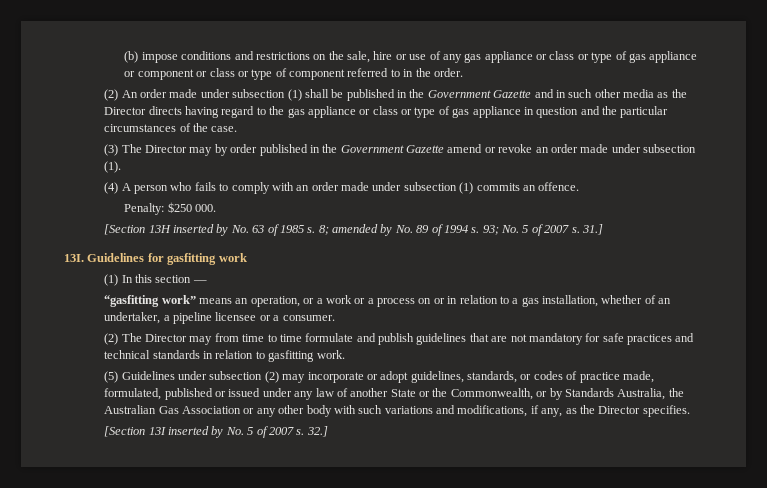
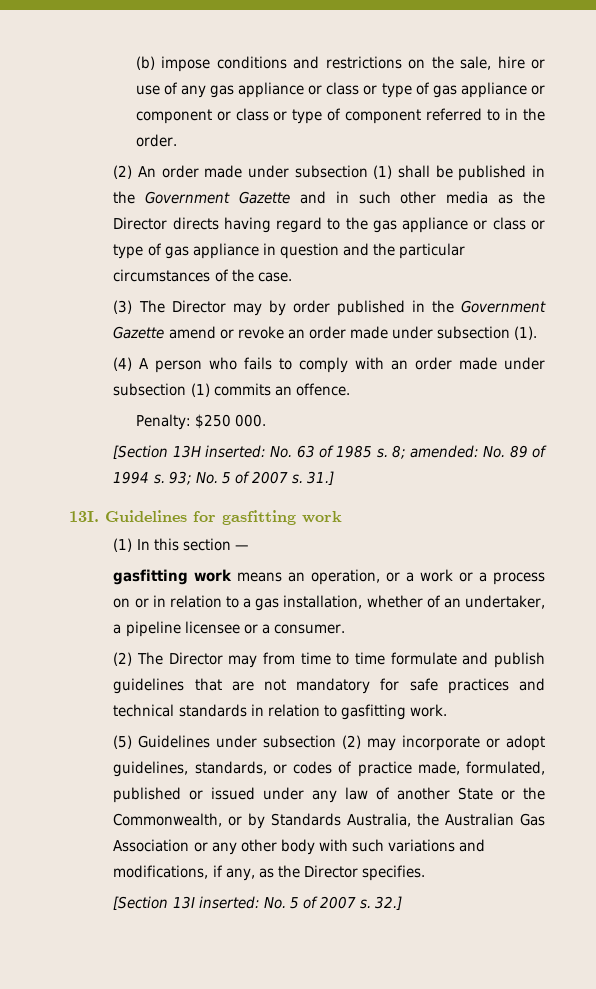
[173,224,229,236] inserted by -> [205,445,267,458] inserted:
[332,224,393,236] amended by -> [410,445,480,458] amended:
[104,295,196,307] “gasfitting work” -> [113,569,233,585] gasfitting work
[168,426,224,438] inserted by -> [198,896,260,909] inserted:

